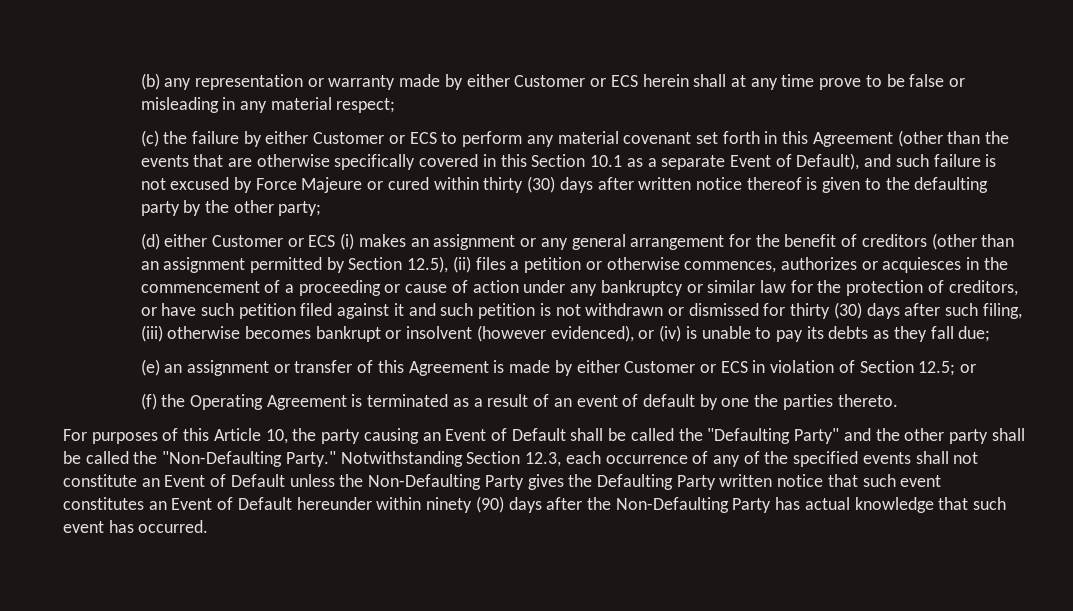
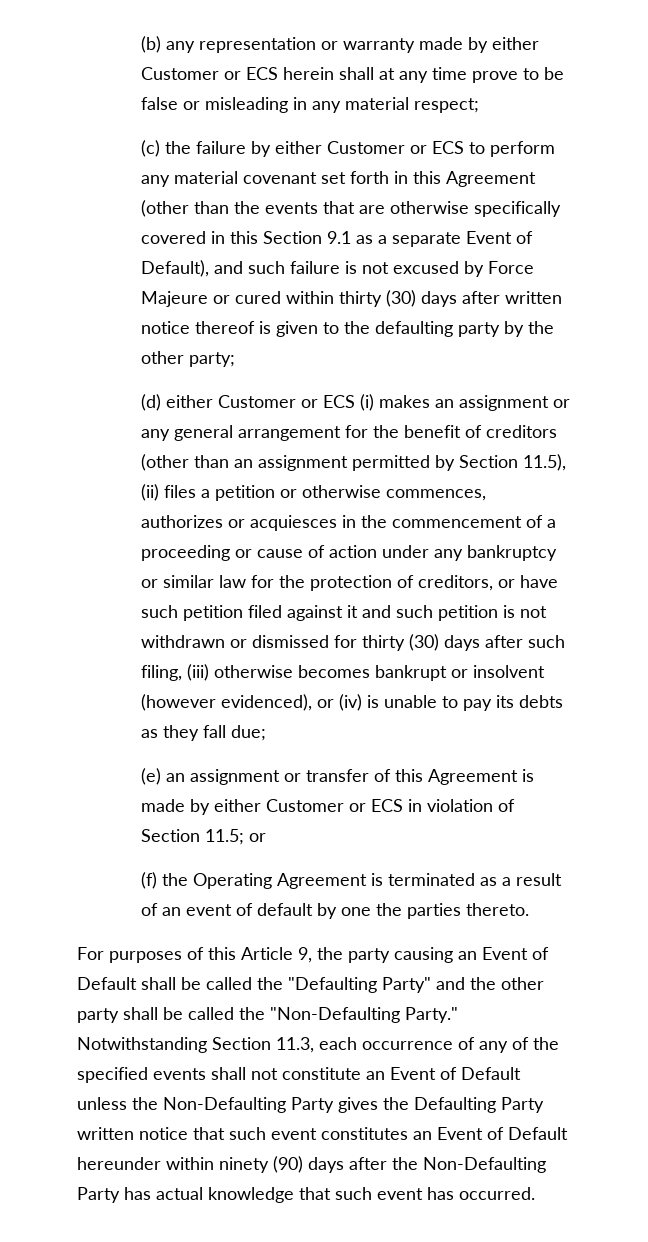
[590,155,623,167] 10.1 -> [326,231,351,244] 9.1
[407,256,449,273] 12.5), -> [522,454,566,471] 11.5),
[918,361,956,376] 12.5; -> [204,829,244,845] 11.5;
[265,429,288,444] 10, -> [298,947,312,963] 9,
[525,452,562,467] 12.3, -> [276,1037,314,1053] 11.3,

